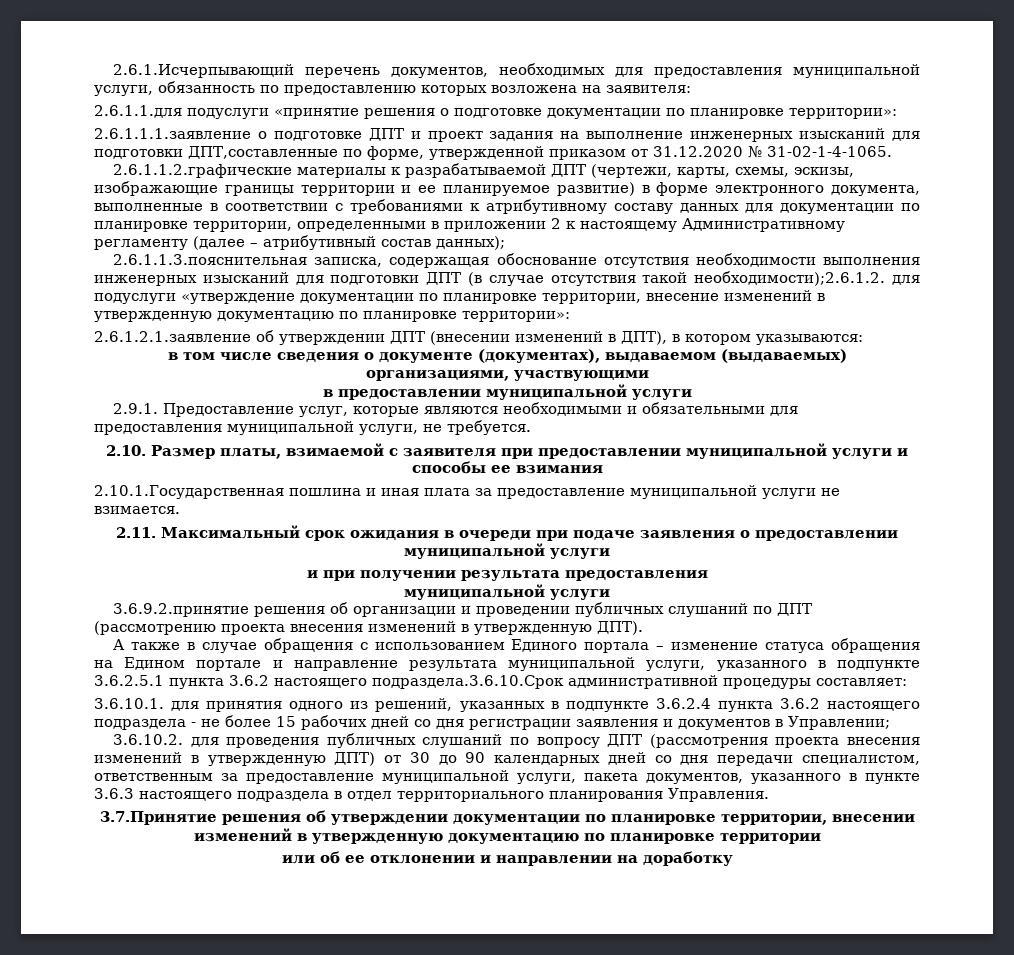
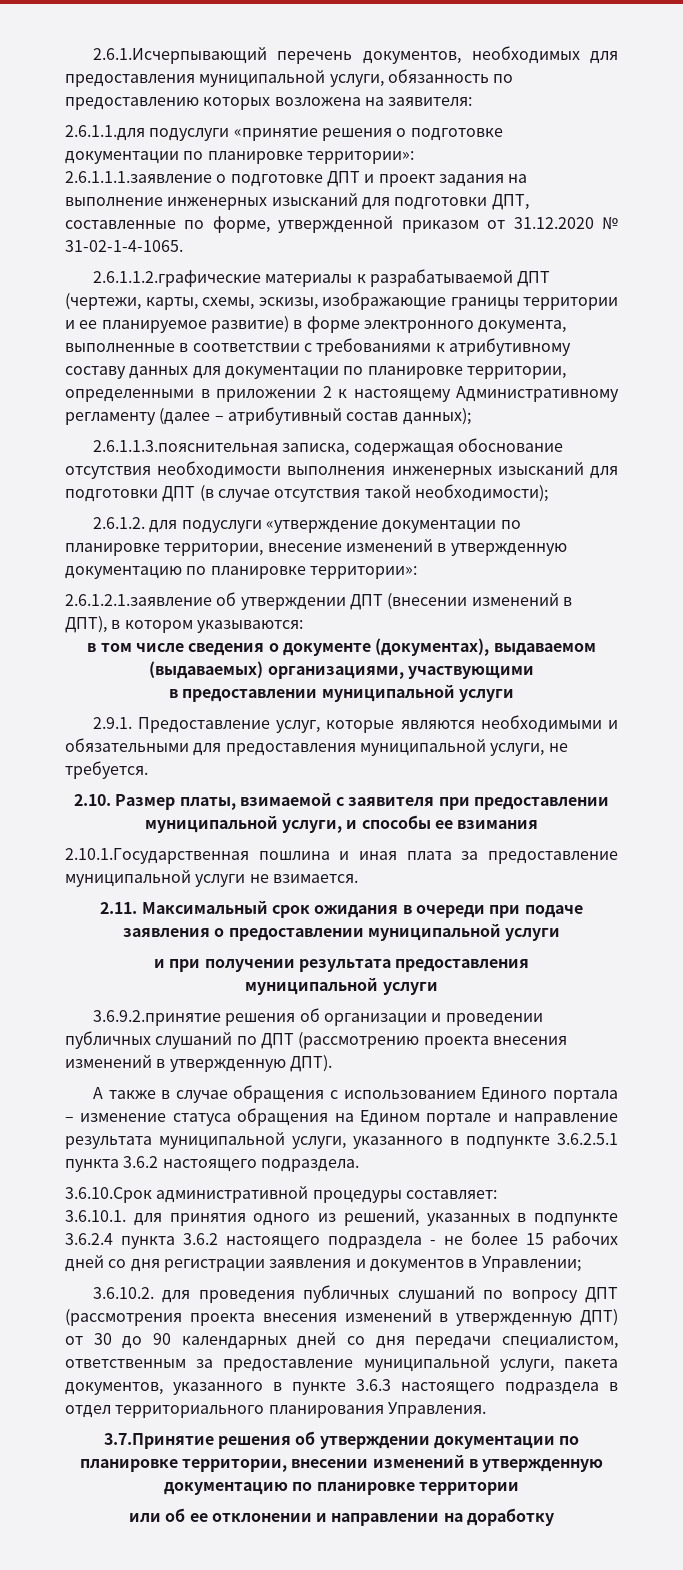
[188,146,338,159] ДПТ,составленные -> [491,194,529,210] [65,220,176,229] ДПТ, составленные
[694,271,886,286] необходимости);2.6.1.2. -> [414,484,548,502] [92,517,145,529] необходимости); // 2.6.1.2.
[832,448,892,459] услуги -> [282,820,343,833] услуги,
[372,675,564,689] подраздела.3.6.10.Срок -> [260,1159,359,1172] [65,1187,152,1203] подраздела. // 3.6.10.Срок

